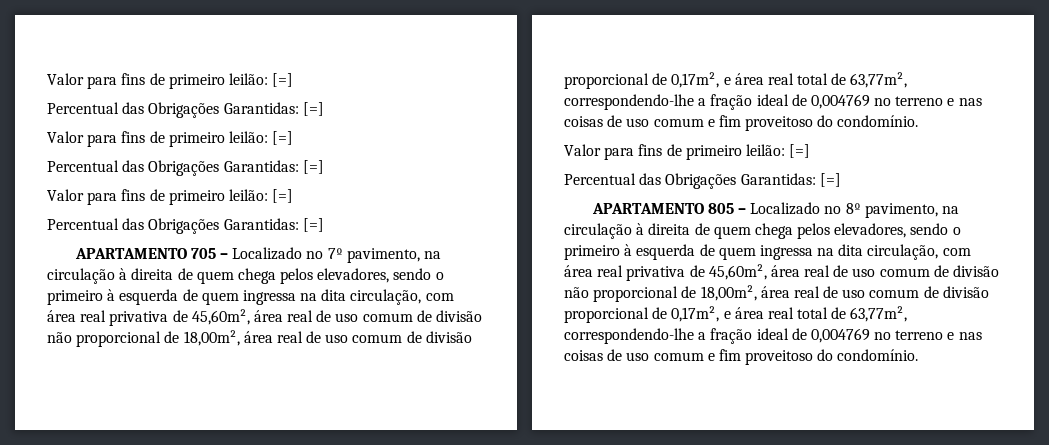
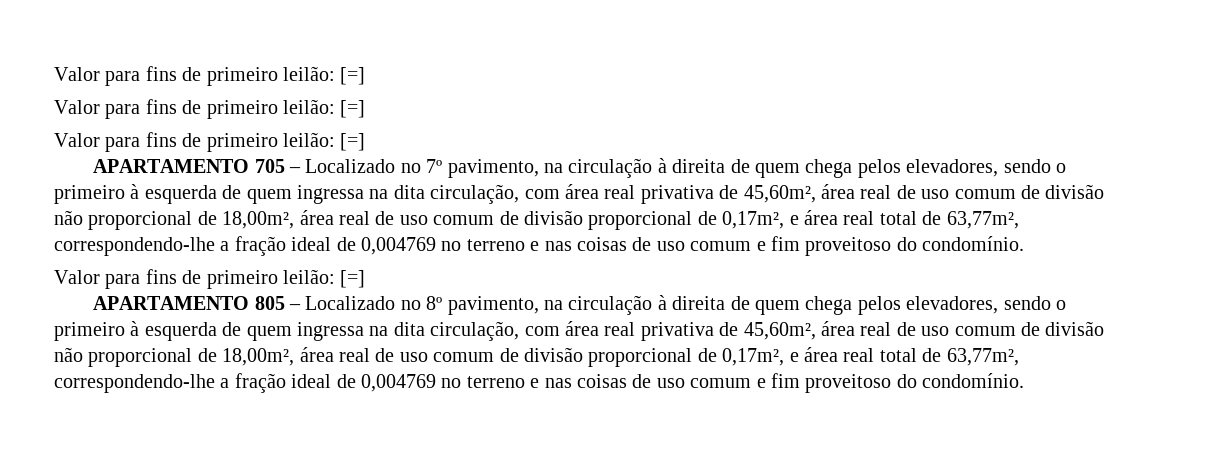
[47,73,294,89] [47,102,324,118] [47,131,294,147] [47,160,324,176] [47,189,294,205] [47,218,324,234] Valor para fins de primeiro leilão: [=] // Percentual das Obrigações Garantidas: [=] // Valor para fins de primeiro leilão: [=] // Percentual das Obrigações Garantidas: [=] // Valor para fins de primeiro leilão: [=] // Percentual das Obrigações Garantidas: [=] -> [54,66,366,86] [54,99,366,119] [54,132,366,152] Valor para fins de primeiro leilão: [=] // Valor para fins de primeiro leilão: [=] // Valor para fins de primeiro leilão: [=]
[564,173,841,189] // Percentual das Obrigações Garantidas: [=] -> (366, 279) none

